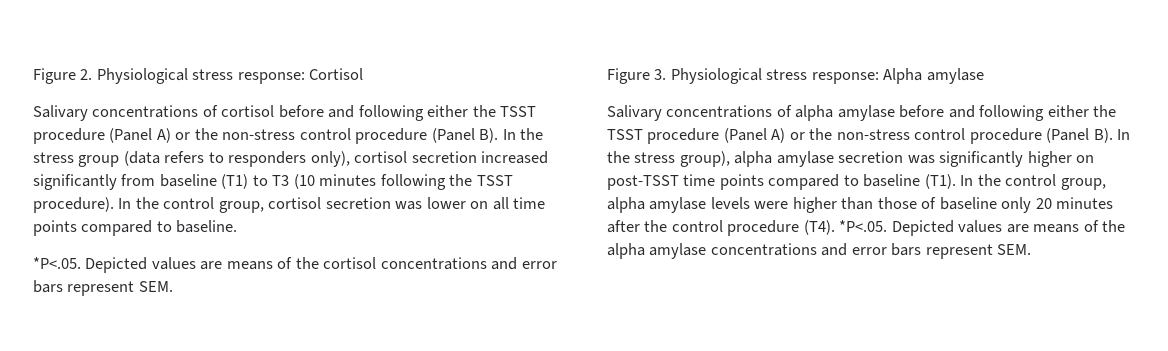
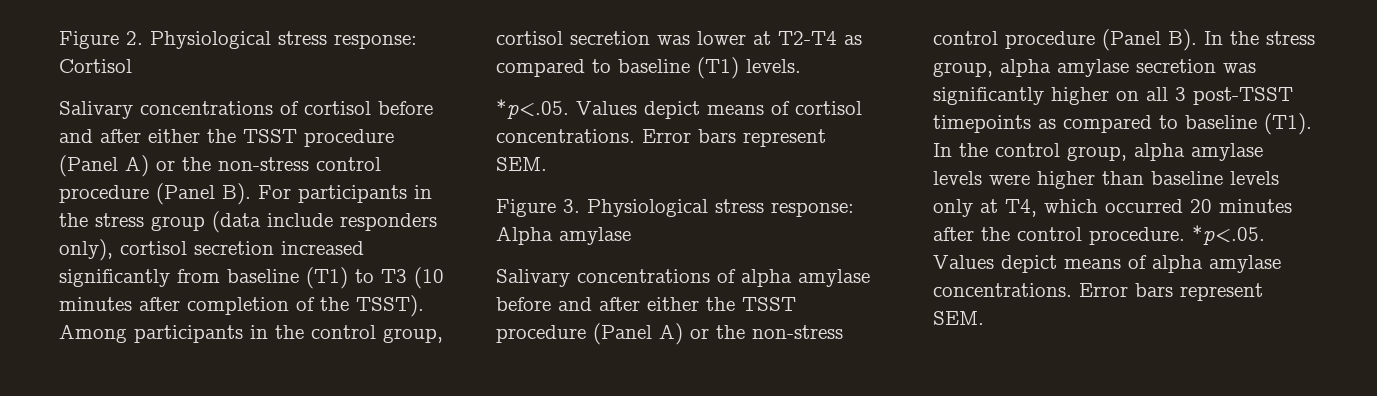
[358,105,424,121] following -> [100,129,141,143] after
[502,129,516,140] In -> [258,185,432,203] For participants in
[164,151,224,163] refers to -> [267,213,333,227] include
[380,174,513,190] [33,197,132,213] following the TSST procedure). In -> [139,295,424,317] [59,324,268,343] after completion of the TSST). Among participants in
[470,197,546,210] [33,220,238,236] [33,257,557,273] on all time points compared to baseline. // *P<.05. Depicted values are means of the cortisol concentrations and error -> [753,31,862,45] [496,57,801,79] [496,99,862,119] [496,129,691,143] at T2-T4 as compared to baseline (T1) levels. // *p<.05. Values depict means of cortisol concentrations. Error
[979,105,1045,121] following -> [599,297,640,311] after
[679,151,730,167] group), -> [933,62,993,77] group,
[607,174,764,190] post-TSST time points -> [1146,87,1293,105] [933,115,1056,133] all 3 post-TSST timepoints as
[877,197,1032,213] those of baseline only -> [1151,171,1279,185] [933,199,1183,217] baseline levels only at T4, which occurred
[727,220,1126,236] [607,243,887,259] procedure (T4). *P<.05. Depicted values are means of the alpha amylase concentrations and error -> [1089,225,1265,245] [933,255,1281,273] [933,283,1128,297] procedure. *p<.05. Values depict means of alpha amylase concentrations. Error

